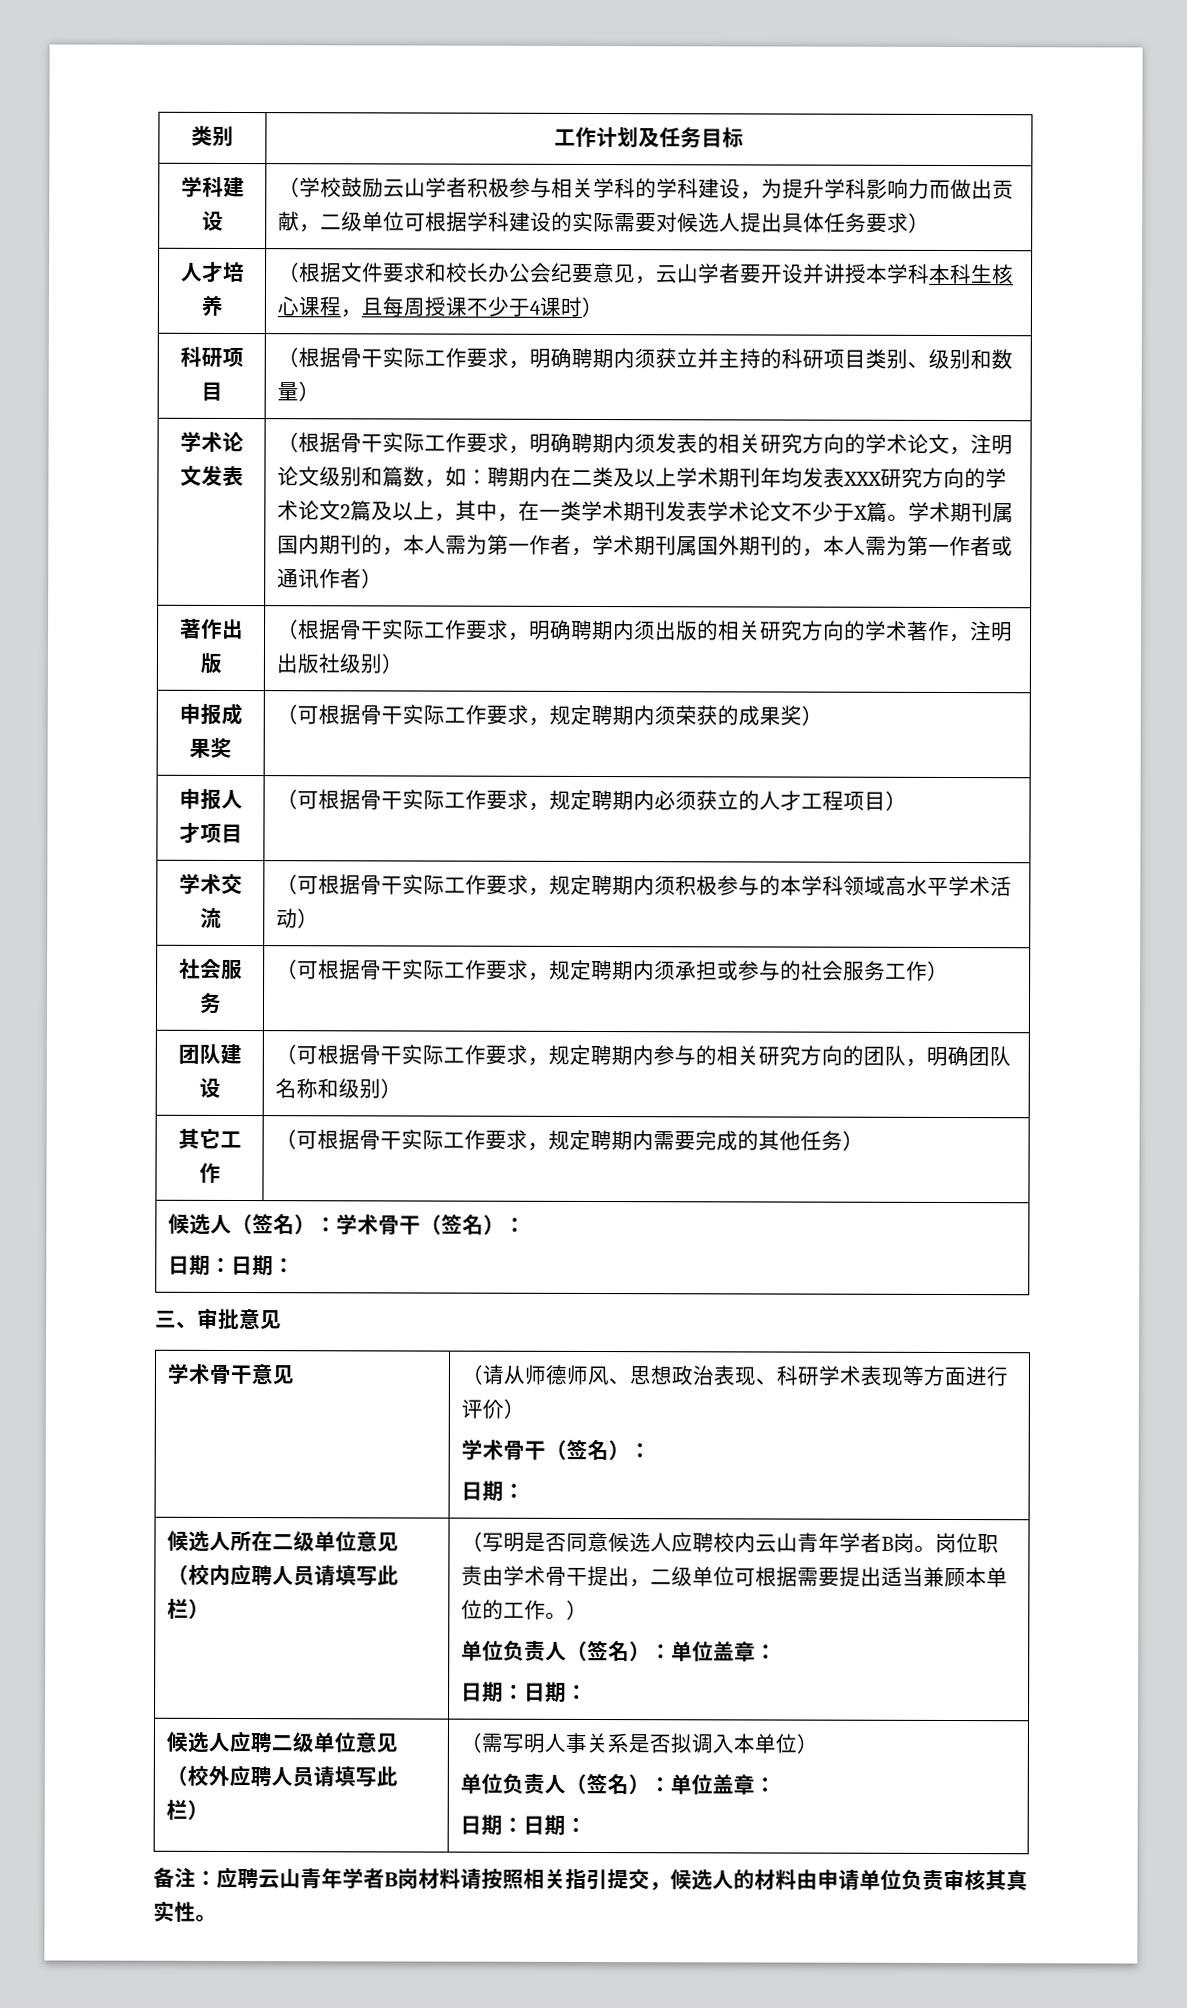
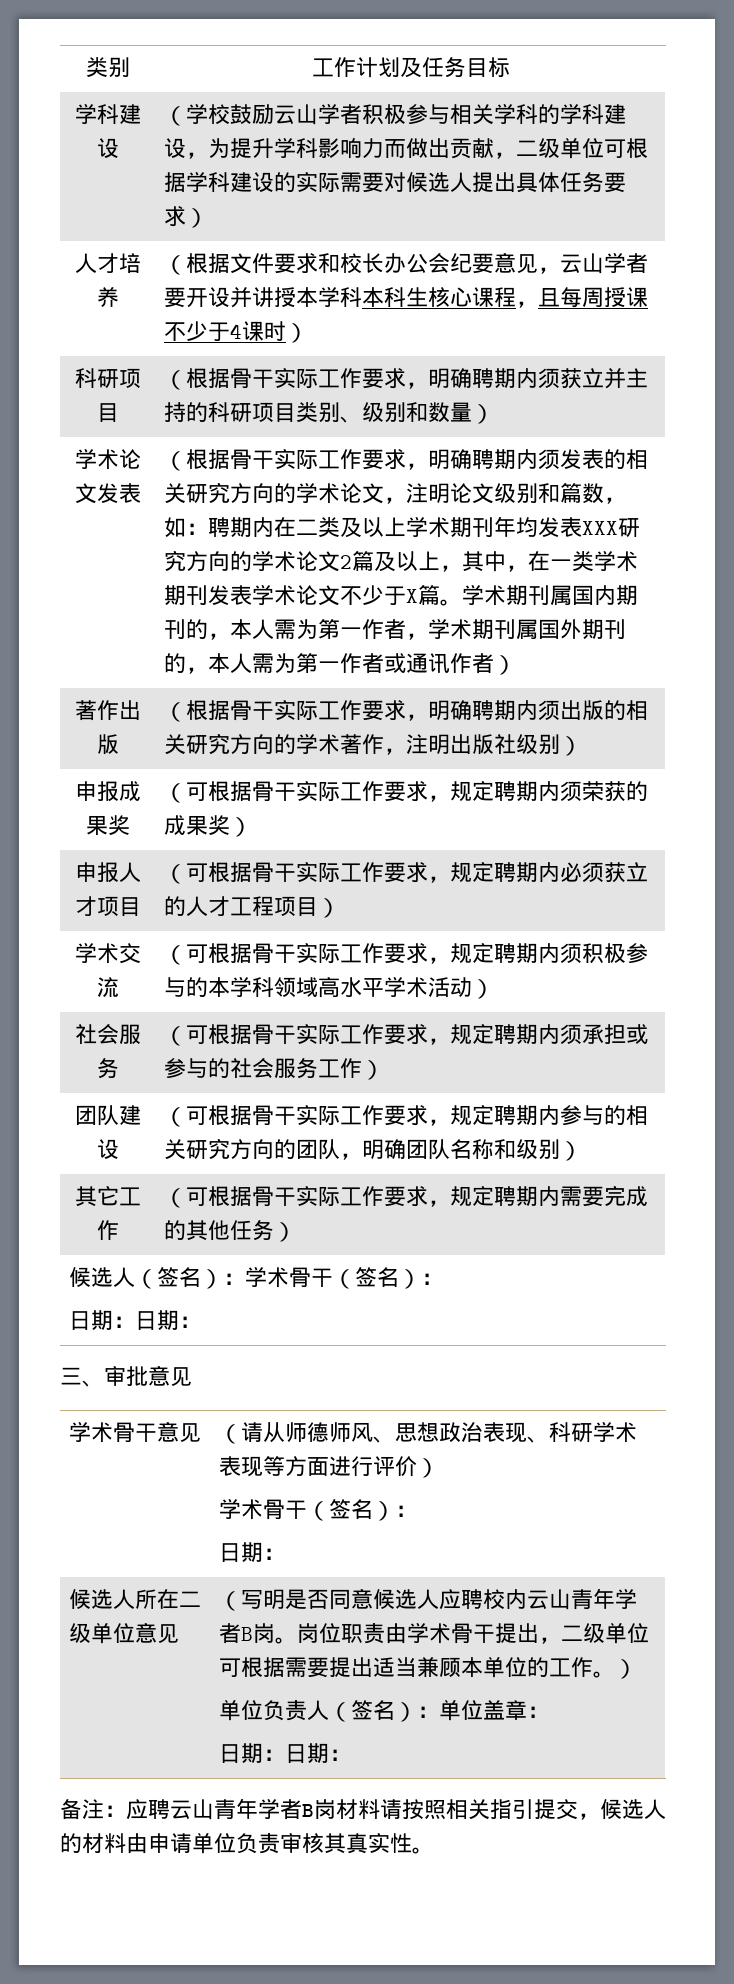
[167,1563,400,1587] [167,1598,211,1619] （校内应聘人员请填写此栏） -> (179, 1633) none
[166,1730,399,1754] [166,1764,399,1788] [166,1799,210,1820] [460,1732,819,1754] [460,1773,777,1795] [460,1814,588,1836] // 候选人应聘二级单位意见（校外应聘人员请填写此栏） | （需写明人事关系是否拟调入本单位） // 单位负责人（签名）：单位盖章： // 日期：日期： -> (351, 1755) none

